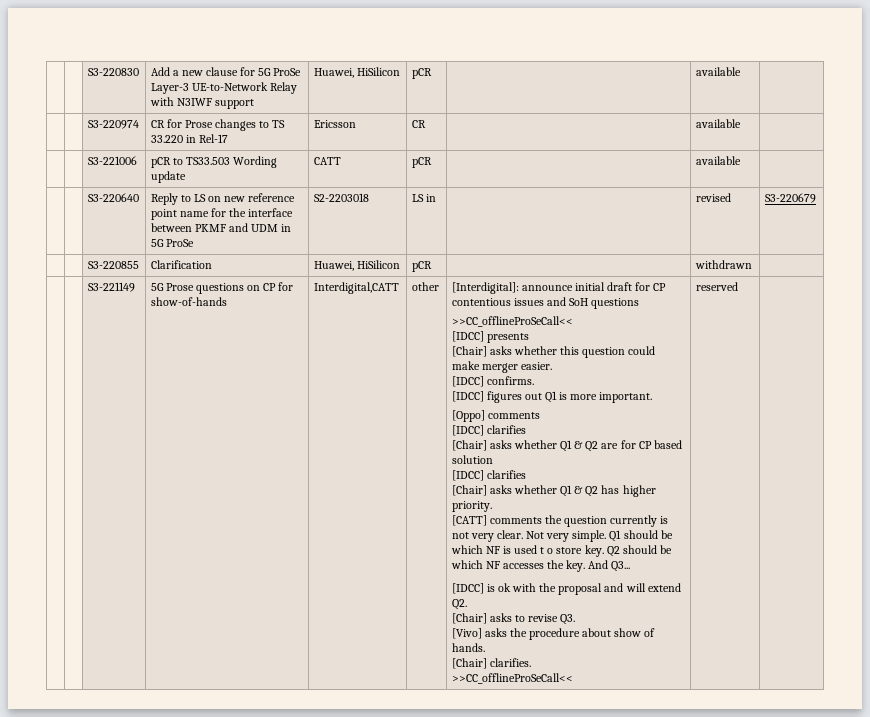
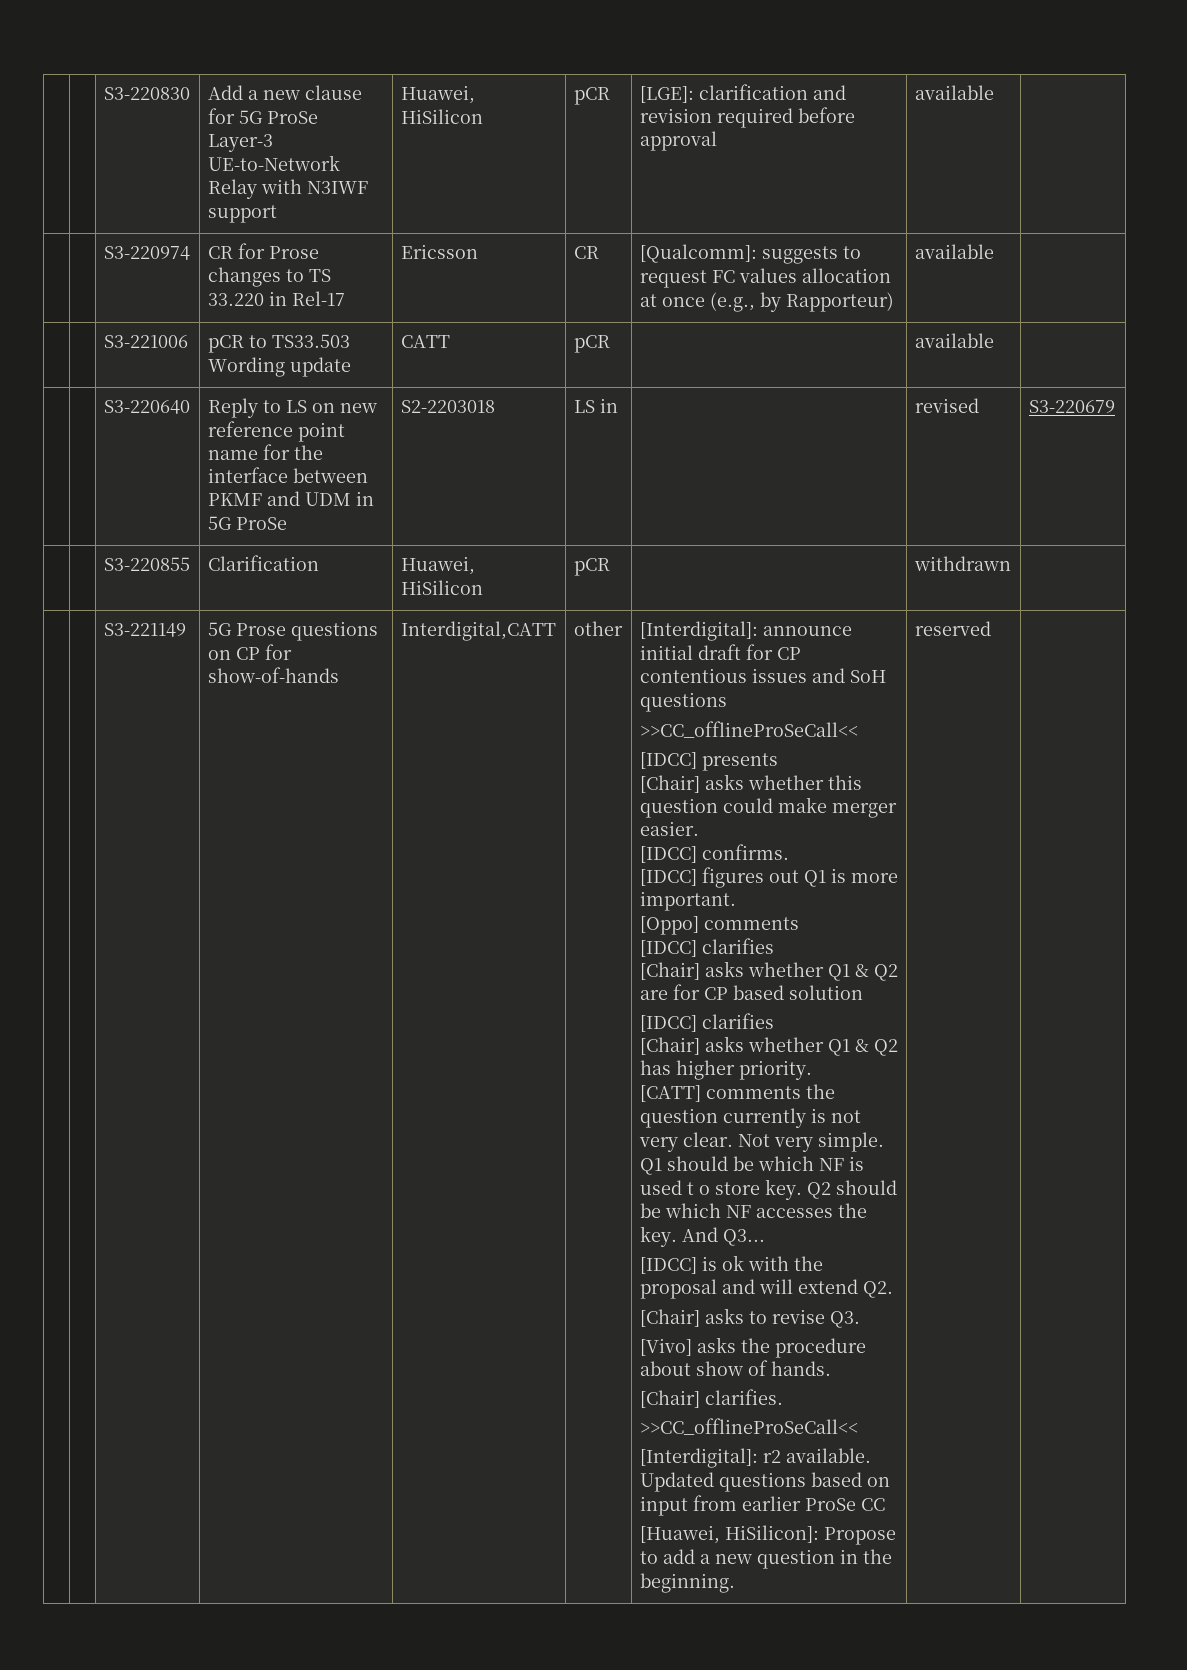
(432, 73) none -> [639,84,846,103] [639,107,855,128] [639,131,717,151] [LGE]: clarification and revision required before approval
(426, 124) none -> [639,244,861,264] [639,268,891,288] [639,292,894,312] [Qualcomm]: suggests to request FC values allocation at once (e.g., by Rapporteur)
(573, 678) none -> [639,1448,871,1468] [639,1472,890,1492] [639,1495,885,1516] [639,1525,896,1545] [639,1549,892,1569] [639,1573,735,1593] // [Interdigital]: r2 available. Updated questions based on input from earlier ProSe CC // [Huawei, HiSilicon]: Propose to add a new question in the beginning.

